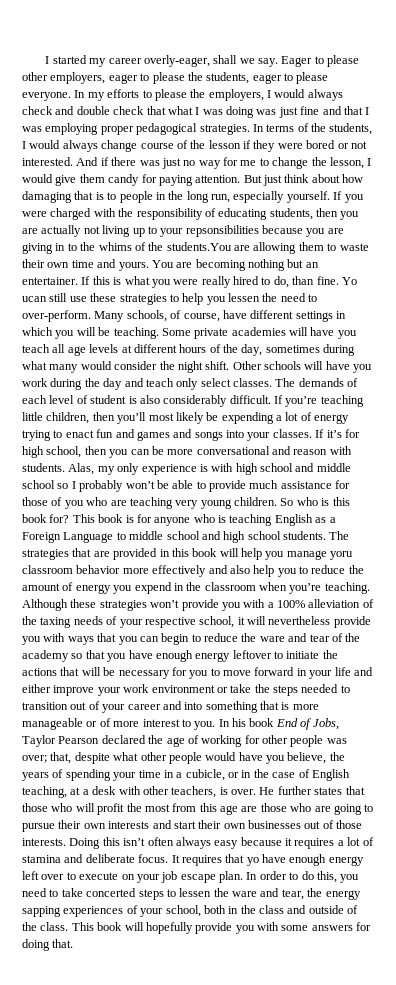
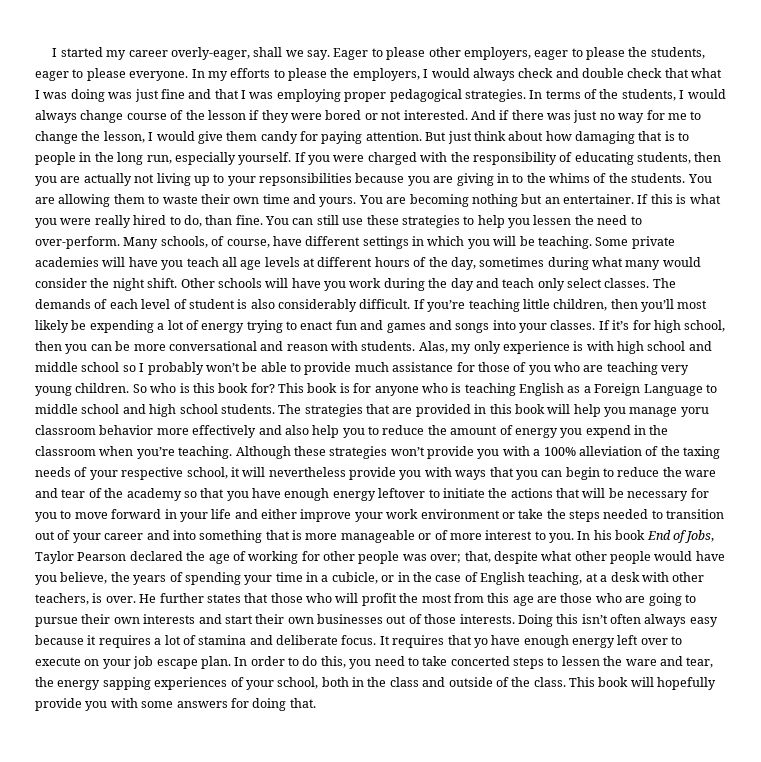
[166,242,232,251] students.You -> [631,173,712,183] students. You
[341,277,357,285] [22,296,47,302] Yo ucan -> [265,216,314,225] You can

